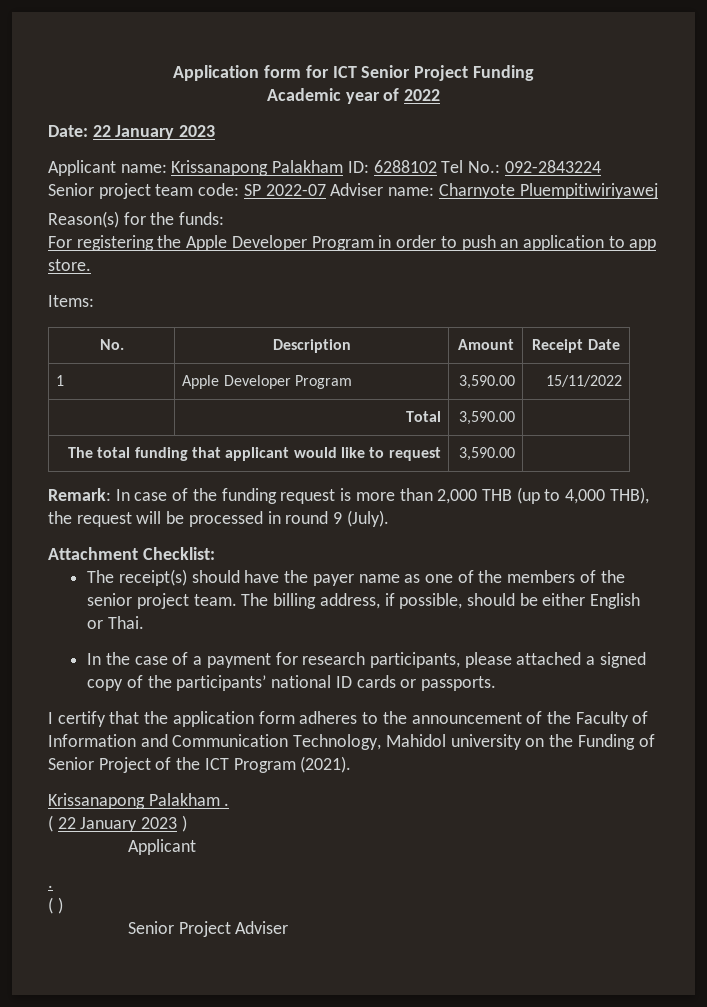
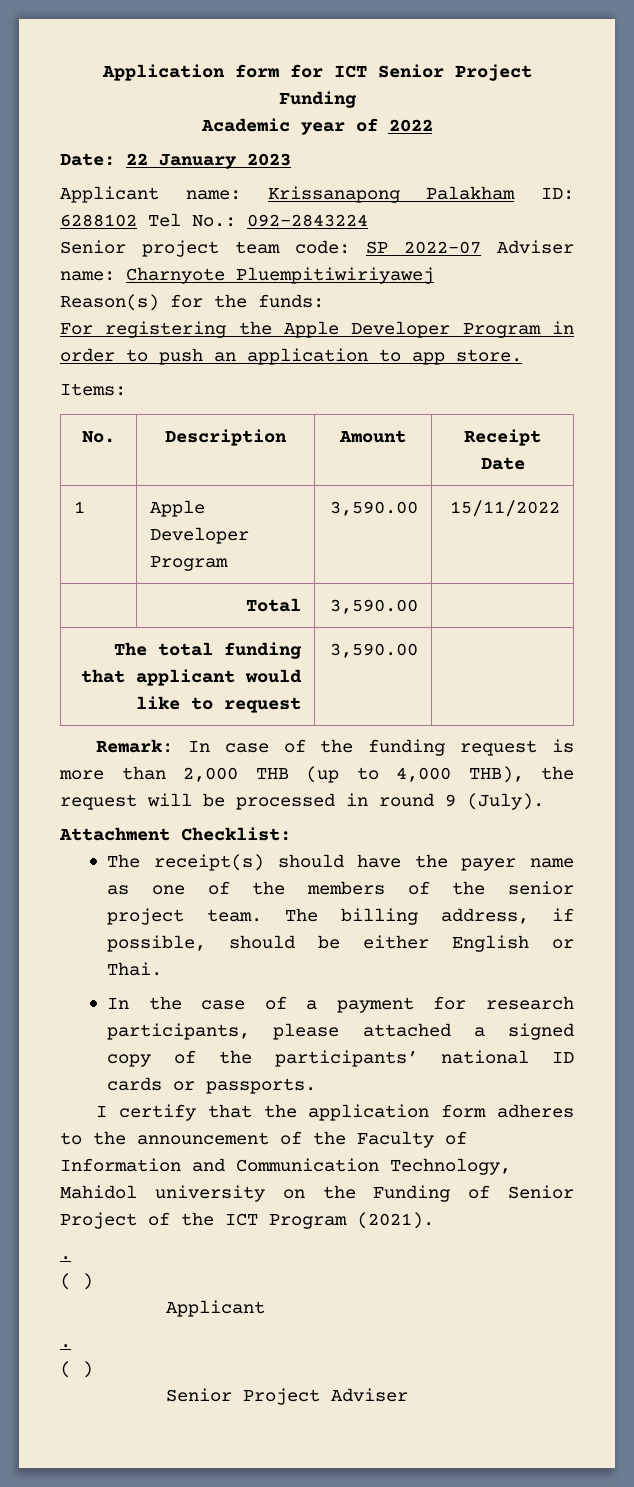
[48,793,230,809] [48,815,178,832] Krissanapong Palakham . // ( 22 January 2023 -> [60,1256,71,1260] [60,1273,71,1290] . // (

